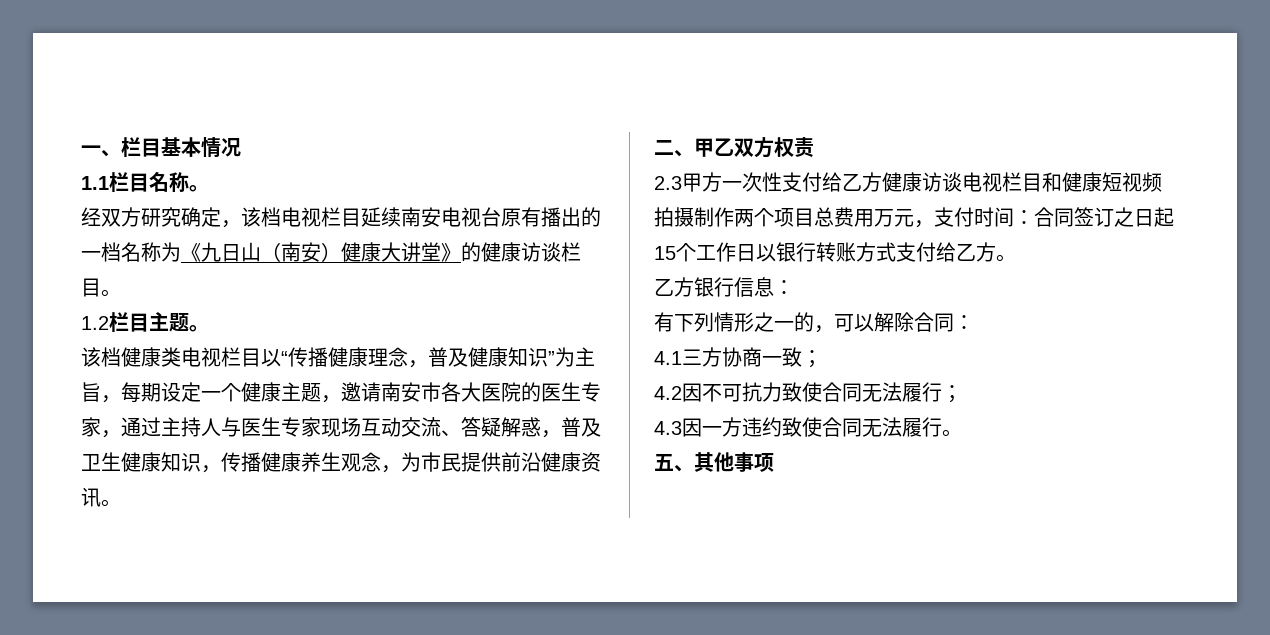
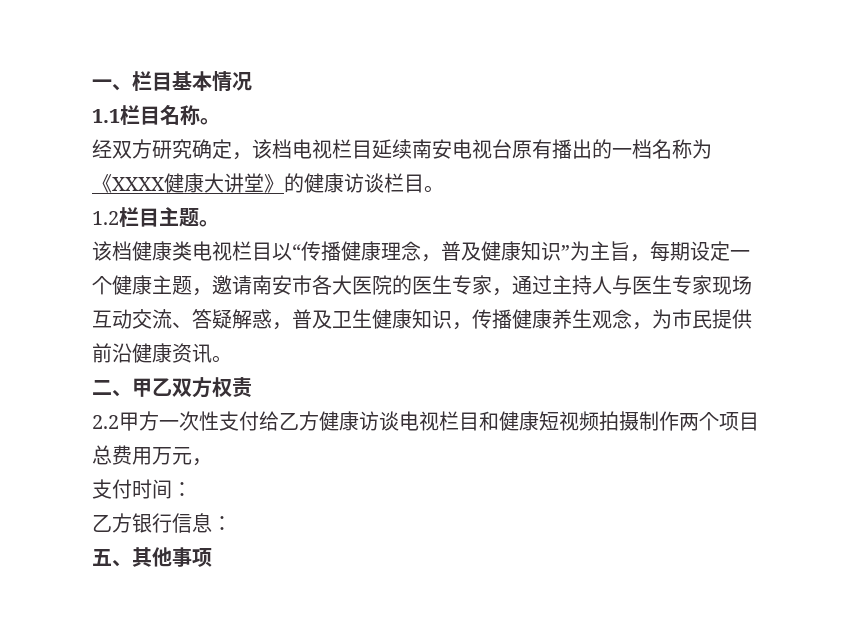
[201,242,341,262] 九日山（南安） -> [112,177,165,191] XXXX
[654,176,682,190] 2.3 -> [92,415,119,429] 2.2
(934, 224) none -> (212, 462) //
[1034,207,1174,227] [654,242,1016,262] [654,277,794,297] [654,312,974,333] [654,347,822,368] [654,382,962,403] [654,417,962,437] 合同签订之日起15个工作日以银行转账方式支付给乙方。 // 乙方银行信息： // 有下列情形之一的，可以解除合同： // 4.1三方协商一致； // 4.2因不可抗力致使合同无法履行； // 4.3因一方违约致使合同无法履行。 -> [92,513,232,533] // 乙方银行信息：

